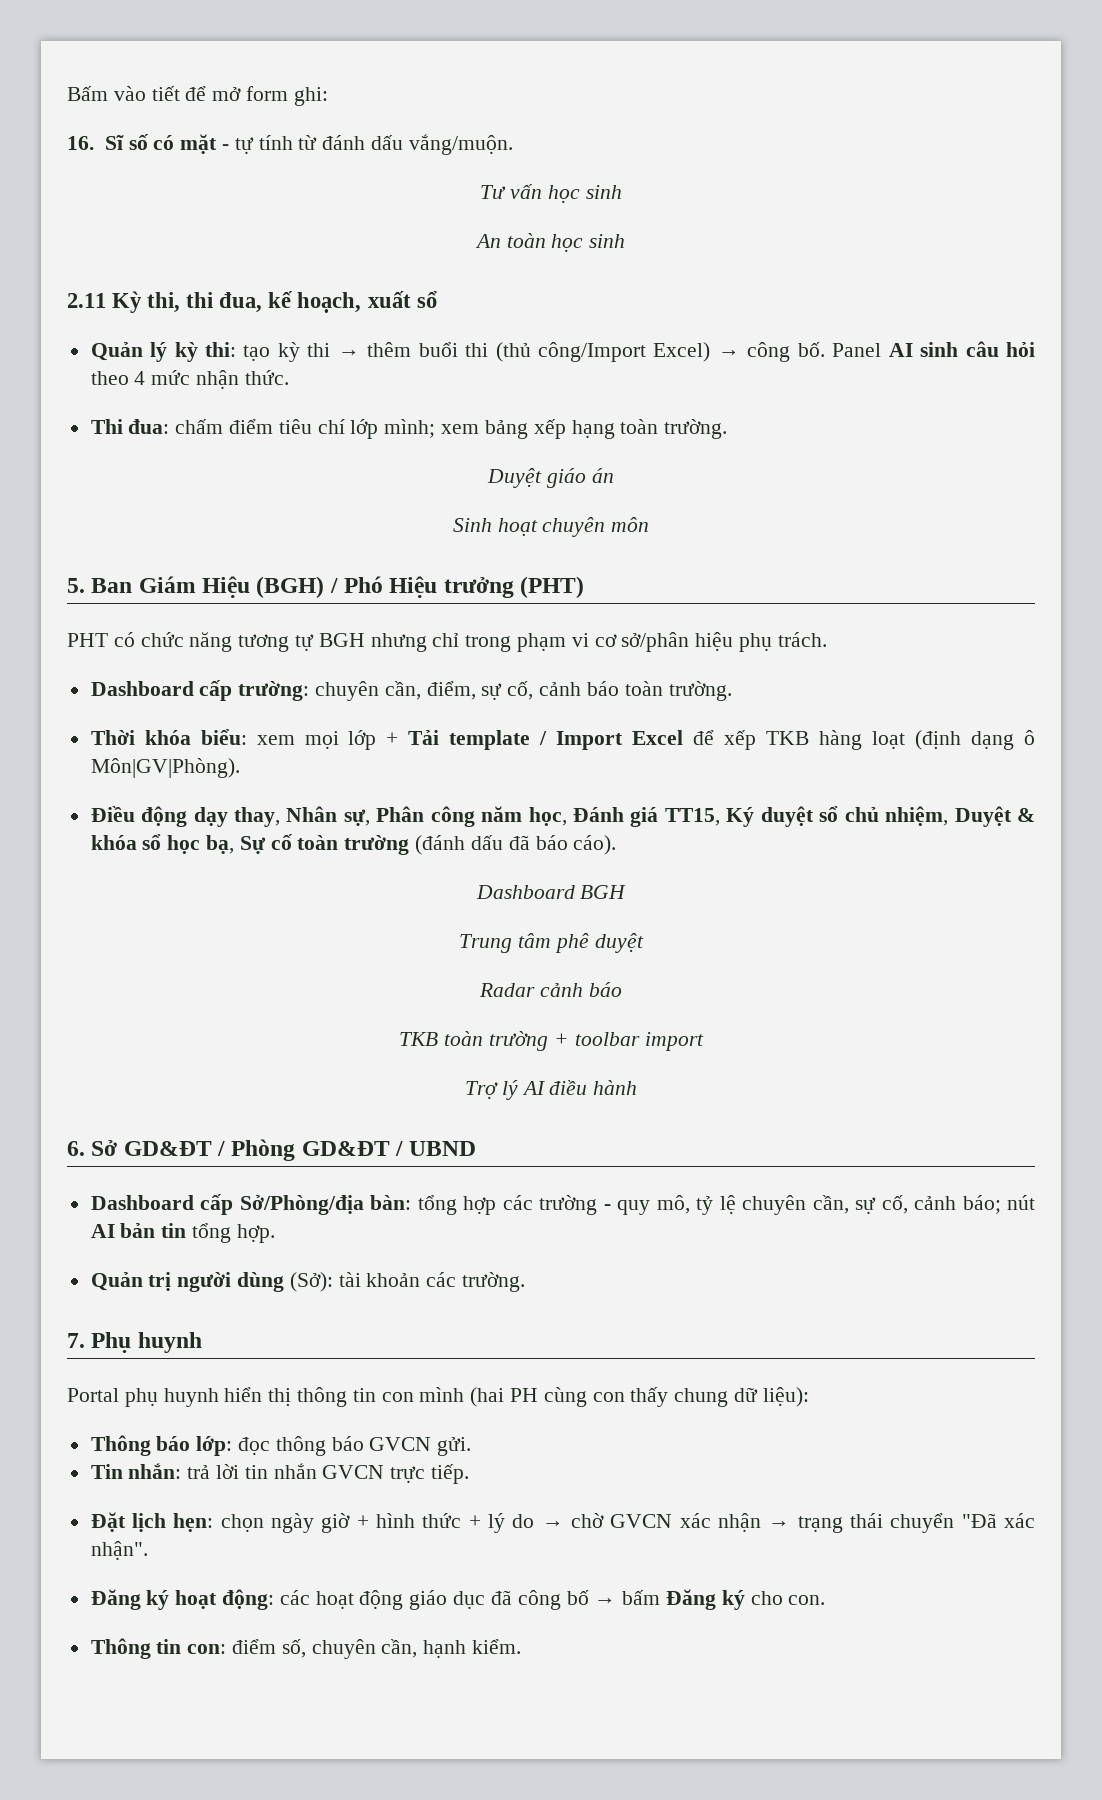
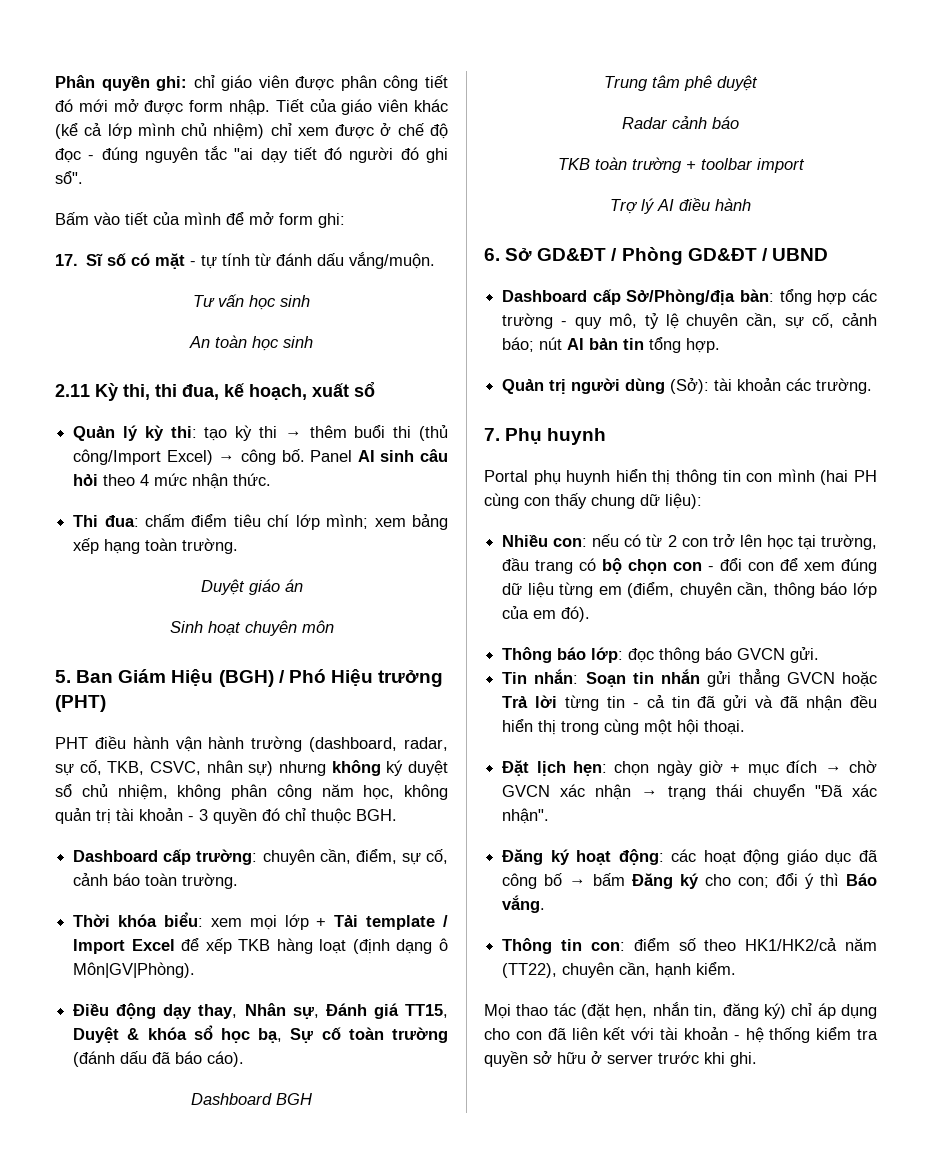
(67, 93) none -> [55,75,448,91] [55,99,449,115] [55,123,448,139] [55,146,448,163] [55,171,83,184] Phân quyền ghi: chỉ giáo viên được phân công tiết đó mới mở được form nhập. Tiết của giáo viên khác (kể cả lớp mình chủ nhiệm) chỉ xem được ở chế độ đọc - đúng nguyên tắc "ai dạy tiết đó người đó ghi sổ". //
(180, 93) none -> [153,212,221,225] của mình
[67,136,94,150] 16. -> [55,254,78,266] 17.
[113,632,827,652] có chức năng tương tự BGH nhưng chỉ trong phạm vi cơ sở/phân hiệu phụ trách. -> [94,736,448,752] [55,760,449,776] [55,784,448,800] [55,808,397,824] điều hành vận hành trường (dashboard, radar, sự cố, TKB, CSVC, nhân sự) nhưng không ký duyệt sổ chủ nhiệm, không phân công năm học, không quản trị tài khoản - 3 quyền đó chỉ thuộc BGH.
[376,806,949,827] Phân công năm học, Đánh giá TT15, Ký duyệt sổ chủ nhiệm, -> [325,1003,448,1019] Đánh giá TT15,
(809, 1397) none -> [502,534,877,550] [502,558,878,574] [502,582,877,598] [502,606,591,622] // Nhiều con: nếu có từ 2 con trở lên học tại trường, đầu trang có bộ chọn con - đổi con để xem đúng dữ liệu từng em (điểm, chuyên cần, thông báo lớp của em đó).
[187,1463,470,1484] trả lời tin nhắn GVCN trực tiếp. -> [585,669,877,687] [502,695,878,711] [502,719,746,735] Soạn tin nhắn gửi thẳng GVCN hoặc Trả lời từng tin - cả tin đã gửi và đã nhận đều hiển thị trong cùng một hội thoại.
[375,1513,535,1533] hình thức + lý do -> [747,760,818,776] mục đích
[788,1595,826,1605] con. -> [738,873,878,889] [502,895,546,913] con; đổi ý thì Báo vắng.
[281,1639,306,1658] số, -> [678,938,877,951] [502,963,558,978] số theo HK1/HK2/cả năm (TT22),
(522, 1646) none -> [484,1002,877,1019] [484,1027,878,1043] [484,1051,757,1067] // Mọi thao tác (đặt hẹn, nhắn tin, đăng ký) chỉ áp dụng cho con đã liên kết với tài khoản - hệ thống kiểm tra quyền sở hữu ở server trước khi ghi.

